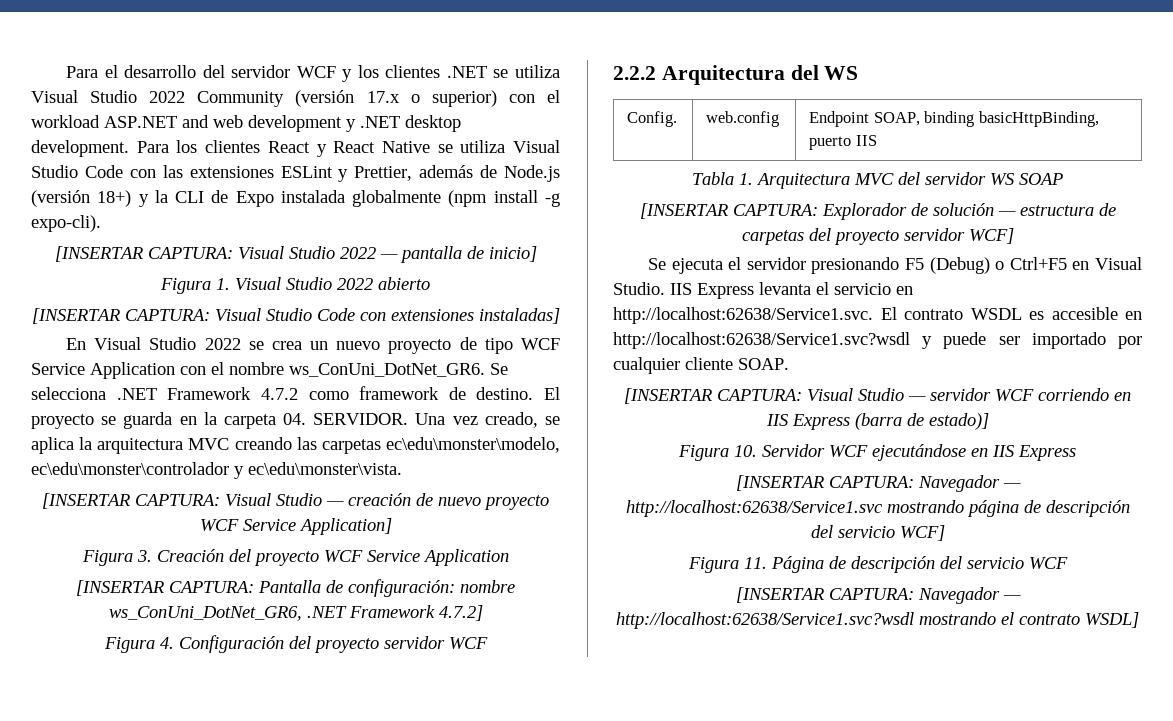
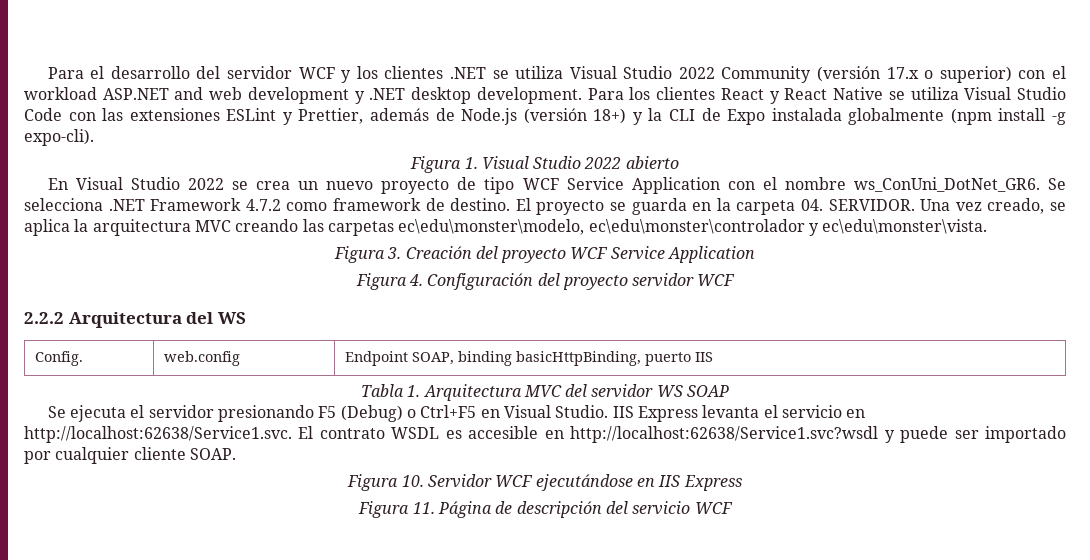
[54,246,537,263] // [INSERTAR CAPTURA: Visual Studio 2022 — pantalla de inicio] -> (94, 137) none
[31,308,560,324] // [INSERTAR CAPTURA: Visual Studio Code con extensiones instaladas] -> (679, 162) none
[42,493,549,510] [199,518,392,535] // [INSERTAR CAPTURA: Visual Studio — creación de nuevo proyecto WCF Service Application] -> (988, 226) none
[76,579,515,597] [108,605,483,621] // [INSERTAR CAPTURA: Pantalla de configuración: nombre ws_ConUni_DotNet_GR6, .NET Framework 4.7.2] -> (756, 254) none
[639,203,1116,220] [741,228,1014,245] // [INSERTAR CAPTURA: Explorador de solución — estructura de carpetas del proyecto servidor WCF] -> (730, 391) none
[624,388,1131,404] [765,413,989,430] // [INSERTAR CAPTURA: Visual Studio — servidor WCF corriendo en IIS Express (barra de estado)] -> (236, 454) none
[735,475,1021,492] [625,500,1130,517] [810,525,945,541] // [INSERTAR CAPTURA: Navegador — http://localhost:62638/Service1.svc mostrando página de descripción del servicio WCF] -> (742, 483) none
[735,587,1021,604] [616,612,1139,629] // [INSERTAR CAPTURA: Navegador — http://localhost:62638/Service1.svc?wsdl mostrando el contrato WSDL] -> (733, 508) none

